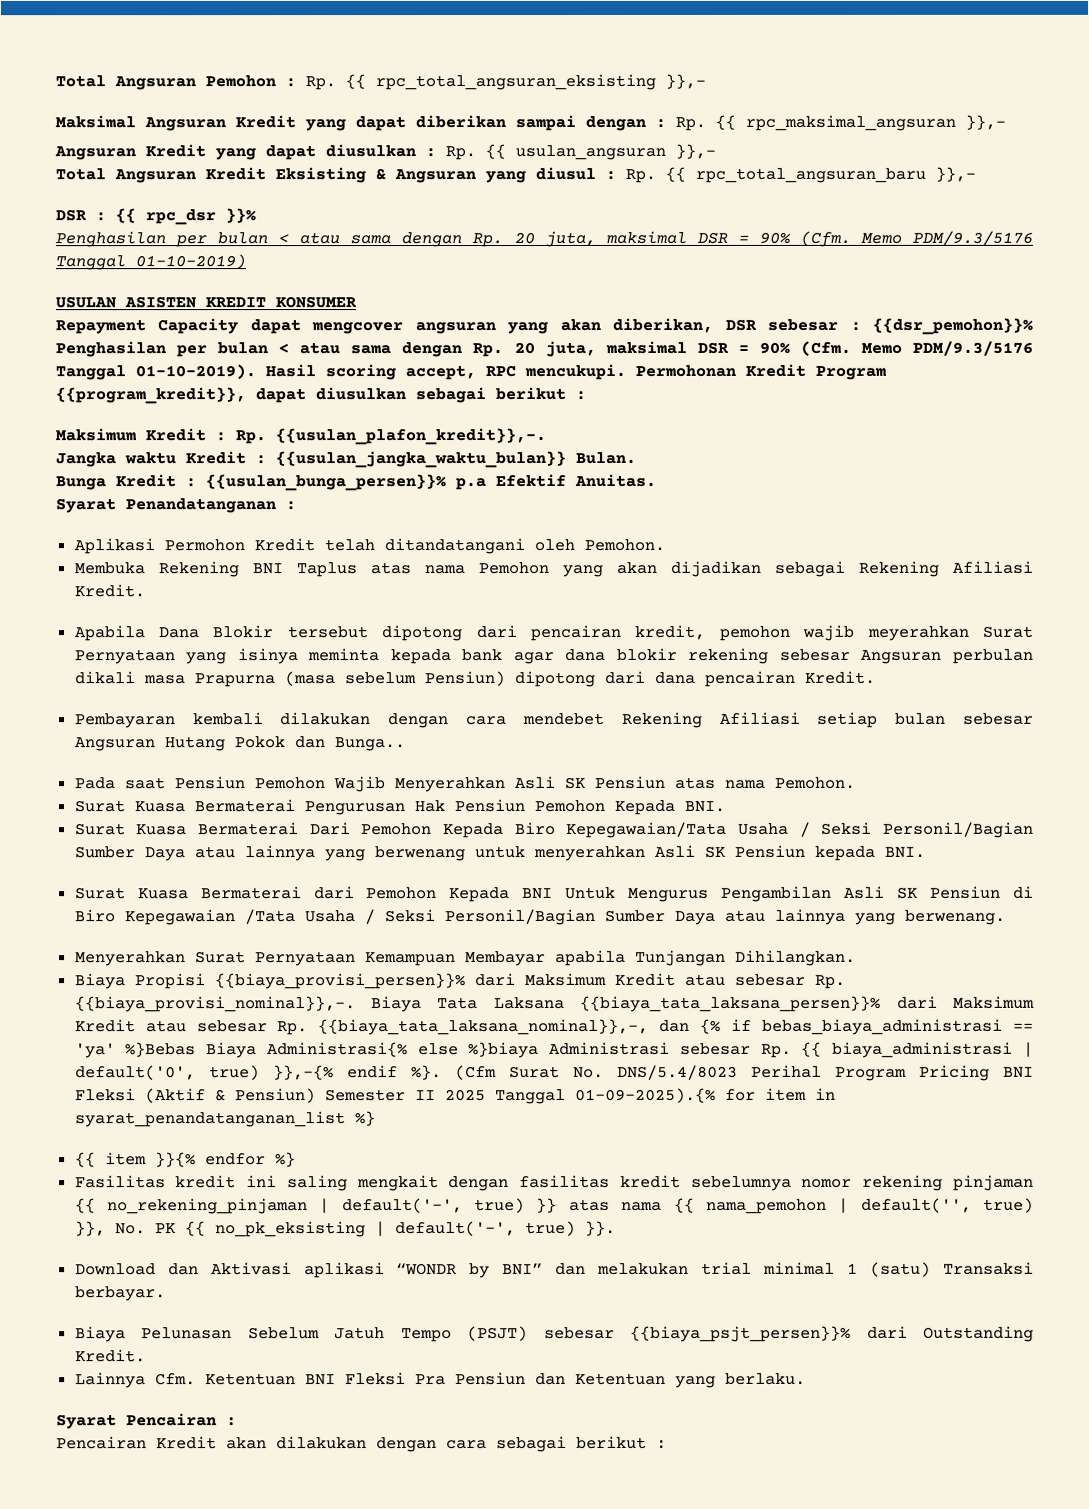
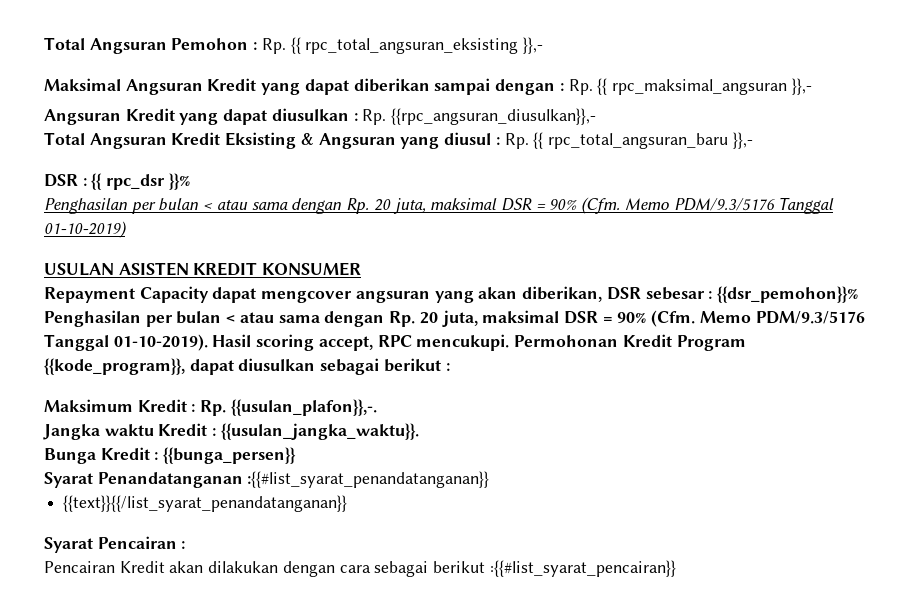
[485,143,716,161] {{ usulan_angsuran }},- -> [391,108,597,125] {{rpc_angsuran_diusulkan}},-
[55,387,246,405] {{program_kredit}}, -> [44,358,185,375] {{kode_program}},
[275,427,546,446] {{usulan_plafon_kredit}},-. -> [230,399,377,416] {{usulan_plafon}},-.
[275,450,636,469] {{usulan_jangka_waktu_bulan}} Bulan. -> [220,423,419,440] {{usulan_jangka_waktu}}.
[205,473,656,492] [55,498,296,514] [73,538,665,555] [73,560,1033,578] [73,584,145,598] [73,624,1033,642] [73,647,1033,665] [73,670,875,688] [73,711,1033,729] [73,736,405,752] [74,775,856,793] [74,799,726,816] [74,821,1034,839] [74,844,926,862] [74,885,1034,903] [74,908,1006,926] [74,949,856,967] [74,972,846,990] [74,995,1035,1013] [74,1018,1034,1036] [74,1041,1034,1059] [74,1064,1034,1081] [74,1087,836,1105] [74,1111,376,1128] [74,1152,296,1168] [74,1174,1034,1192] [74,1197,1034,1215] [74,1220,616,1238] [74,1261,1034,1279] [74,1286,166,1302] [74,1325,1034,1343] [74,1349,146,1363] [74,1372,806,1389] {{usulan_bunga_persen}}% p.a Efektif Anuitas. // Syarat Penandatanganan : // Aplikasi Permohon Kredit telah ditandatangani oleh Pemohon. // Membuka Rekening BNI Taplus atas nama Pemohon yang akan dijadikan sebagai Rekening Afiliasi Kredit. // Apabila Dana Blokir tersebut dipotong dari pencairan kredit, pemohon wajib meyerahkan Surat Pernyataan yang isinya meminta kepada bank agar dana blokir rekening sebesar Angsuran perbulan dikali masa Prapurna (masa sebelum Pensiun) dipotong dari dana pencairan Kredit. // Pembayaran kembali dilakukan dengan cara mendebet Rekening Afiliasi setiap bulan sebesar Angsuran Hutang Pokok dan Bunga.. // Pada saat Pensiun Pemohon Wajib Menyerahkan Asli SK Pensiun atas nama Pemohon. // Surat Kuasa Bermaterai Pengurusan Hak Pensiun Pemohon Kepada BNI. // Surat Kuasa Bermaterai Dari Pemohon Kepada Biro Kepegawaian/Tata Usaha / Seksi Personil/Bagian Sumber Daya atau lainnya yang berwenang untuk menyerahkan Asli SK Pensiun kepada BNI. // Surat Kuasa Bermaterai dari Pemohon Kepada BNI Untuk Mengurus Pengambilan Asli SK Pensiun di Biro Kepegawaian /Tata Usaha / Seksi Personil/Bagian Sumber Daya atau lainnya yang berwenang. // Menyerahkan Surat Pernyataan Kemampuan Membayar apabila Tunjangan Dihilangkan. // Biaya Propisi {{biaya_provisi_persen}}% dari Maksimum Kredit atau sebesar Rp. {{biaya_provisi_nominal}},-. Biaya Tata Laksana {{biaya_tata_laksana_persen}}% dari Maksimum Kredit atau sebesar Rp. {{biaya_tata_laksana_nominal}},-, dan {% if bebas_biaya_administrasi == 'ya' %}Bebas Biaya Administrasi{% else %}biaya Administrasi sebesar Rp. {{ biaya_administrasi | default('0', true) }},-{% endif %}. (Cfm Surat No. DNS/5.4/8023 Perihal Program Pricing BNI Fleksi (Aktif & Pensiun) Semester II 2025 Tanggal 01-09-2025).{% for item in syarat_penandatanganan_list %} // {{ item }}{% endfor %} // Fasilitas kredit ini saling mengkait dengan fasilitas kredit sebelumnya nomor rekening pinjaman {{ no_rekening_pinjaman | default('-', true) }} atas nama {{ nama_pemohon | default('', true) }}, No. PK {{ no_pk_eksisting | default('-', true) }}. // Download dan Aktivasi aplikasi “WONDR by BNI” dan melakukan trial minimal 1 (satu) Transaksi berbayar. // Biaya Pelunasan Sebelum Jatuh Tempo (PSJT) sebesar {{biaya_psjt_persen}}% dari Outstanding Kredit. // Lainnya Cfm. Ketentuan BNI Fleksi Pra Pensiun dan Ketentuan yang berlaku. -> [163,447,297,464] [44,471,490,488] [63,495,348,512] {{bunga_persen}} // Syarat Penandatanganan :{{#list_syarat_penandatanganan}} // {{text}}{{/list_syarat_penandatanganan}}
[656,1439,667,1449] : -> [489,560,676,577] :{{#list_syarat_pencairan}}

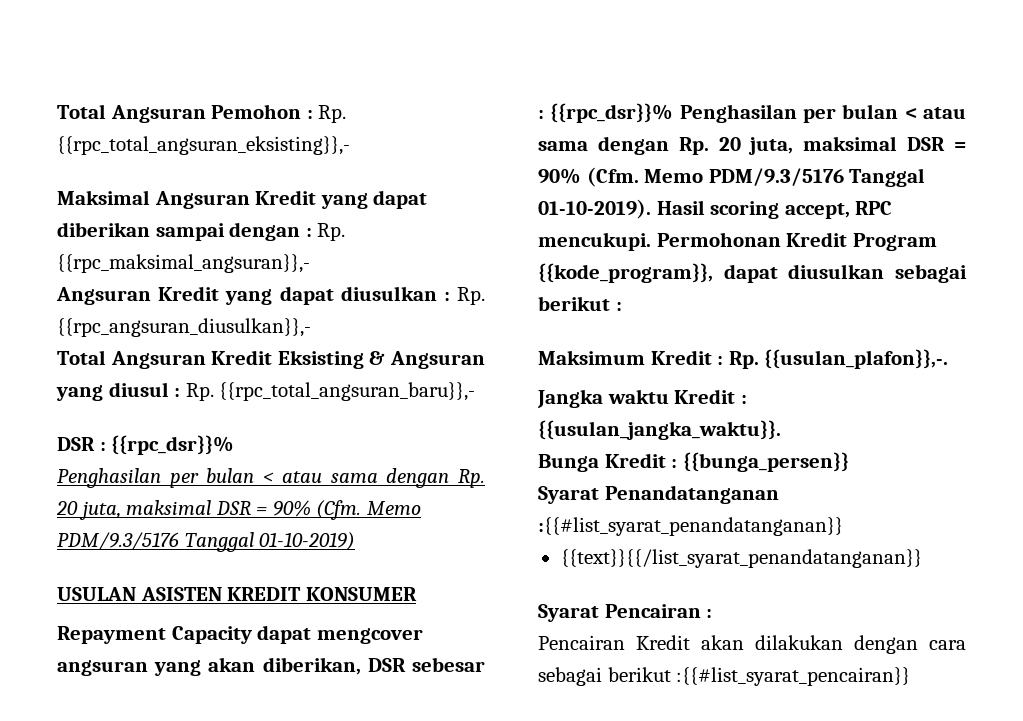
[290,37,544,54] {{ rpc_total_angsuran_eksisting }},- -> [57,136,350,155] {{rpc_total_angsuran_eksisting}},-
[597,78,812,95] {{ rpc_maksimal_angsuran }},- -> [57,254,310,273] {{rpc_maksimal_angsuran}},-
[533,132,753,149] {{ rpc_total_angsuran_baru }},- -> [219,382,476,401] {{rpc_total_angsuran_baru}},-
[91,173,190,190] {{ rpc_dsr }}% -> [111,435,235,455] {{rpc_dsr}}%
[716,286,858,303] {{dsr_pemohon}}% -> [550,103,674,123] {{rpc_dsr}}%

